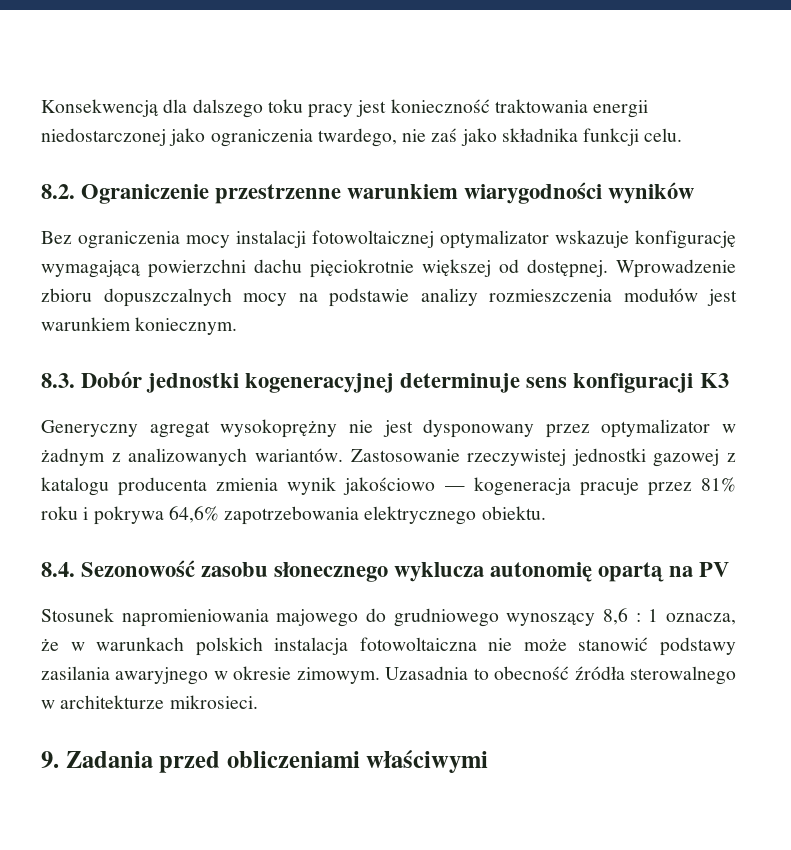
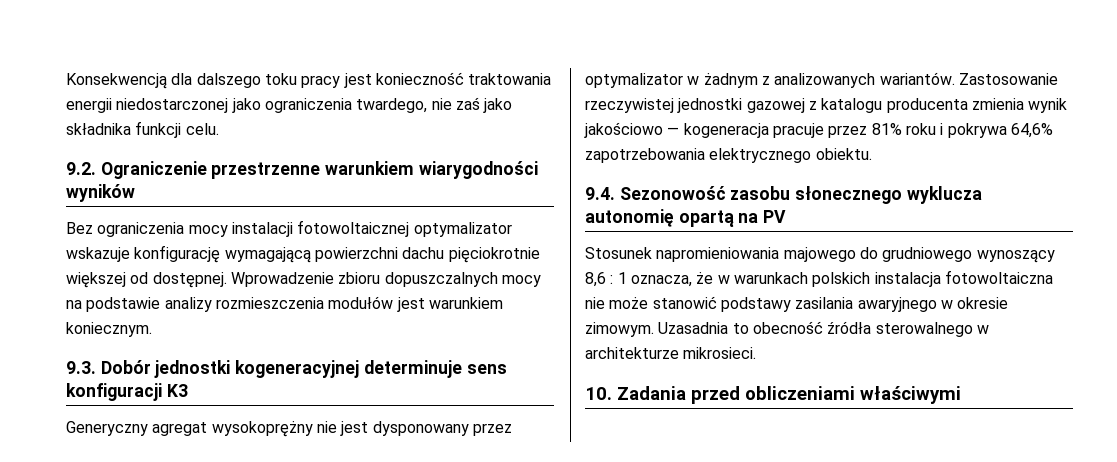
[41,184,75,199] 8.2. -> [66,162,96,175] 9.2.
[41,373,75,388] 8.3. -> [66,361,96,374] 9.3.
[41,562,75,577] 8.4. -> [585,187,615,200] 9.4.
[41,751,59,768] 9. -> [585,387,612,400] 10.

